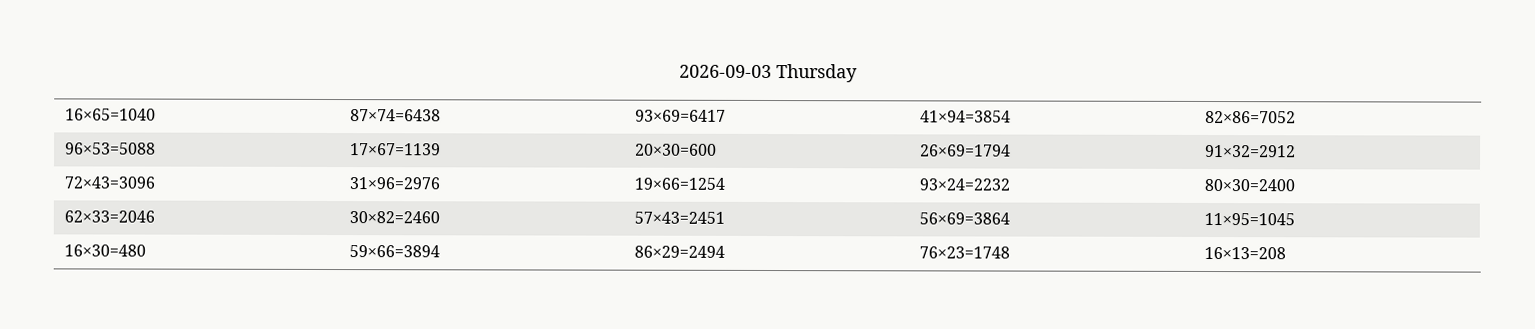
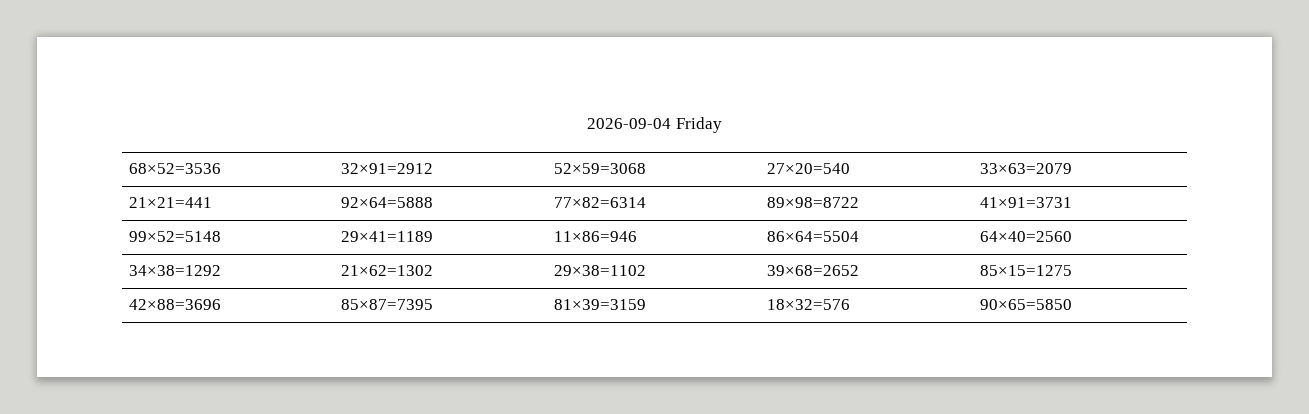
[679,64,858,83] [64,108,156,121] [349,109,441,122] [634,109,726,122] [919,110,1011,123] [1204,110,1296,124] [64,142,156,155] [349,143,441,156] [634,143,717,156] [919,144,1011,157] [1204,144,1296,158] [63,176,155,189] [348,177,440,190] [633,177,725,190] [918,178,1010,191] [1203,178,1295,192] [63,210,155,223] [348,211,440,224] [633,211,725,224] [918,212,1010,225] [1203,212,1295,226] [63,244,146,257] [348,245,440,258] [633,245,725,258] [918,246,1010,259] [1203,246,1286,260] 2026-09-03 Thursday // 16×65=1040 | 87×74=6438 | 93×69=6417 | 41×94=3854 | 82×86=7052 // 96×53=5088 | 17×67=1139 | 20×30=600 | 26×69=1794 | 91×32=2912 // 72×43=3096 | 31×96=2976 | 19×66=1254 | 93×24=2232 | 80×30=2400 // 62×33=2046 | 30×82=2460 | 57×43=2451 | 56×69=3864 | 11×95=1045 // 16×30=480 | 59×66=3894 | 86×29=2494 | 76×23=1748 | 16×13=208 -> [587,117,722,133] [128,163,221,174] [340,163,433,174] [553,163,646,174] [766,163,850,174] [979,163,1072,174] [128,197,212,208] [340,197,433,208] [553,197,646,208] [766,197,859,208] [979,197,1072,208] [128,231,221,242] [340,231,433,242] [553,231,637,242] [766,231,859,242] [979,231,1072,242] [128,265,221,276] [340,265,433,276] [553,265,646,276] [766,265,859,276] [979,265,1072,276] [128,299,221,310] [340,299,433,310] [553,299,646,310] [766,299,850,310] [979,299,1072,310] 2026-09-04 Friday // 68×52=3536 | 32×91=2912 | 52×59=3068 | 27×20=540 | 33×63=2079 // 21×21=441 | 92×64=5888 | 77×82=6314 | 89×98=8722 | 41×91=3731 // 99×52=5148 | 29×41=1189 | 11×86=946 | 86×64=5504 | 64×40=2560 // 34×38=1292 | 21×62=1302 | 29×38=1102 | 39×68=2652 | 85×15=1275 // 42×88=3696 | 85×87=7395 | 81×39=3159 | 18×32=576 | 90×65=5850

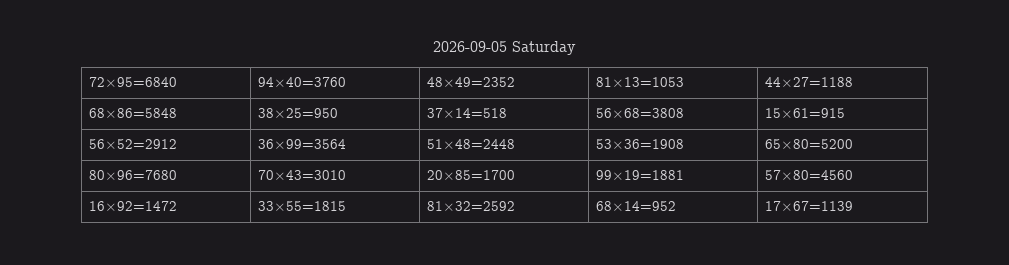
[587,117,722,133] [128,163,221,174] [340,163,433,174] [553,163,646,174] [766,163,850,174] [979,163,1072,174] [128,197,212,208] [340,197,433,208] [553,197,646,208] [766,197,859,208] [979,197,1072,208] [128,231,221,242] [340,231,433,242] [553,231,637,242] [766,231,859,242] [979,231,1072,242] [128,265,221,276] [340,265,433,276] [553,265,646,276] [766,265,859,276] [979,265,1072,276] [128,299,221,310] [340,299,433,310] [553,299,646,310] [766,299,850,310] [979,299,1072,310] 2026-09-04 Friday // 68×52=3536 | 32×91=2912 | 52×59=3068 | 27×20=540 | 33×63=2079 // 21×21=441 | 92×64=5888 | 77×82=6314 | 89×98=8722 | 41×91=3731 // 99×52=5148 | 29×41=1189 | 11×86=946 | 86×64=5504 | 64×40=2560 // 34×38=1292 | 21×62=1302 | 29×38=1102 | 39×68=2652 | 85×15=1275 // 42×88=3696 | 85×87=7395 | 81×39=3159 | 18×32=576 | 90×65=5850 -> [433,41,576,55] [89,77,178,87] [258,77,347,87] [427,77,516,87] [596,77,685,87] [765,77,854,87] [89,108,178,118] [258,108,339,118] [427,108,508,118] [596,108,685,118] [765,108,846,118] [89,139,178,149] [258,139,347,149] [427,139,516,149] [596,139,685,149] [765,139,854,149] [89,170,178,180] [258,170,347,180] [427,170,516,180] [596,170,685,180] [765,170,854,180] [89,201,178,211] [258,201,347,211] [427,201,516,211] [596,201,677,211] [765,201,854,211] 2026-09-05 Saturday // 72×95=6840 | 94×40=3760 | 48×49=2352 | 81×13=1053 | 44×27=1188 // 68×86=5848 | 38×25=950 | 37×14=518 | 56×68=3808 | 15×61=915 // 56×52=2912 | 36×99=3564 | 51×48=2448 | 53×36=1908 | 65×80=5200 // 80×96=7680 | 70×43=3010 | 20×85=1700 | 99×19=1881 | 57×80=4560 // 16×92=1472 | 33×55=1815 | 81×32=2592 | 68×14=952 | 17×67=1139

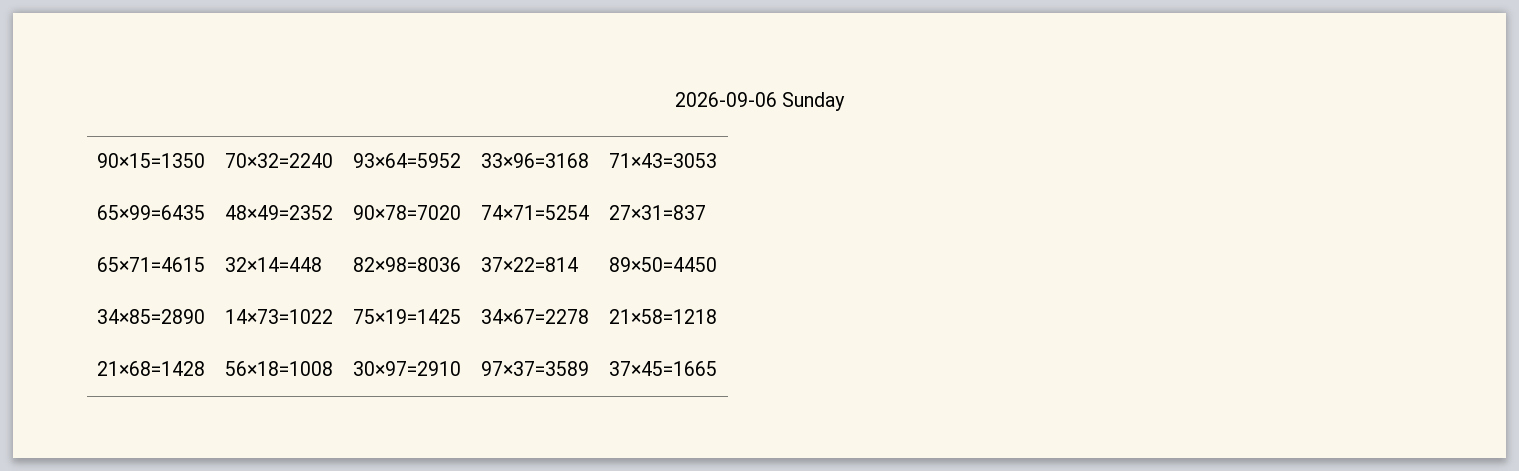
[433,41,576,55] [89,77,178,87] [258,77,347,87] [427,77,516,87] [596,77,685,87] [765,77,854,87] [89,108,178,118] [258,108,339,118] [427,108,508,118] [596,108,685,118] [765,108,846,118] [89,139,178,149] [258,139,347,149] [427,139,516,149] [596,139,685,149] [765,139,854,149] [89,170,178,180] [258,170,347,180] [427,170,516,180] [596,170,685,180] [765,170,854,180] [89,201,178,211] [258,201,347,211] [427,201,516,211] [596,201,677,211] [765,201,854,211] 2026-09-05 Saturday // 72×95=6840 | 94×40=3760 | 48×49=2352 | 81×13=1053 | 44×27=1188 // 68×86=5848 | 38×25=950 | 37×14=518 | 56×68=3808 | 15×61=915 // 56×52=2912 | 36×99=3564 | 51×48=2448 | 53×36=1908 | 65×80=5200 // 80×96=7680 | 70×43=3010 | 20×85=1700 | 99×19=1881 | 57×80=4560 // 16×92=1472 | 33×55=1815 | 81×32=2592 | 68×14=952 | 17×67=1139 -> [674,92,846,111] [96,153,205,168] [224,153,333,168] [352,153,461,168] [480,153,589,168] [608,153,717,168] [96,205,205,220] [224,205,333,220] [352,205,461,220] [480,205,589,220] [608,205,706,220] [96,257,205,272] [224,257,322,272] [352,257,461,272] [480,257,578,272] [608,257,717,272] [96,309,205,324] [224,309,333,324] [352,309,461,324] [480,309,589,324] [608,309,717,324] [96,361,205,376] [224,361,333,376] [352,361,461,376] [480,361,589,376] [608,361,717,376] 2026-09-06 Sunday // 90×15=1350 | 70×32=2240 | 93×64=5952 | 33×96=3168 | 71×43=3053 // 65×99=6435 | 48×49=2352 | 90×78=7020 | 74×71=5254 | 27×31=837 // 65×71=4615 | 32×14=448 | 82×98=8036 | 37×22=814 | 89×50=4450 // 34×85=2890 | 14×73=1022 | 75×19=1425 | 34×67=2278 | 21×58=1218 // 21×68=1428 | 56×18=1008 | 30×97=2910 | 97×37=3589 | 37×45=1665

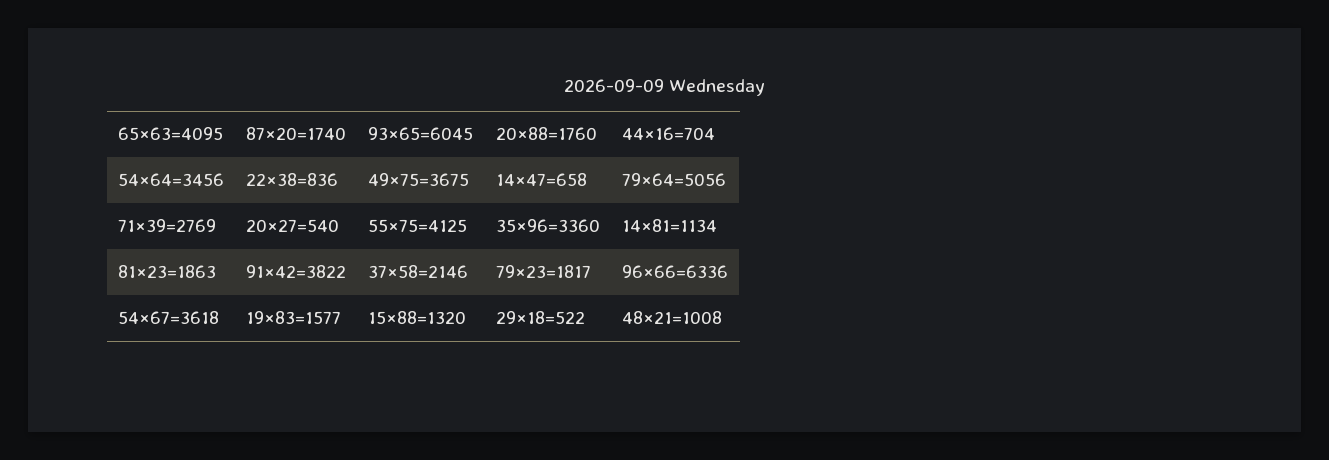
[674,92,846,111] [96,153,205,168] [224,153,333,168] [352,153,461,168] [480,153,589,168] [608,153,717,168] [96,205,205,220] [224,205,333,220] [352,205,461,220] [480,205,589,220] [608,205,706,220] [96,257,205,272] [224,257,322,272] [352,257,461,272] [480,257,578,272] [608,257,717,272] [96,309,205,324] [224,309,333,324] [352,309,461,324] [480,309,589,324] [608,309,717,324] [96,361,205,376] [224,361,333,376] [352,361,461,376] [480,361,589,376] [608,361,717,376] 2026-09-06 Sunday // 90×15=1350 | 70×32=2240 | 93×64=5952 | 33×96=3168 | 71×43=3053 // 65×99=6435 | 48×49=2352 | 90×78=7020 | 74×71=5254 | 27×31=837 // 65×71=4615 | 32×14=448 | 82×98=8036 | 37×22=814 | 89×50=4450 // 34×85=2890 | 14×73=1022 | 75×19=1425 | 34×67=2278 | 21×58=1218 // 21×68=1428 | 56×18=1008 | 30×97=2910 | 97×37=3589 | 37×45=1665 -> [563,79,766,96] [117,127,223,140] [245,127,346,140] [367,127,473,140] [495,127,597,140] [621,127,715,140] [117,173,224,186] [245,173,338,186] [367,173,469,186] [495,173,587,186] [621,173,726,186] [117,219,216,232] [245,219,339,232] [367,219,467,232] [495,219,600,232] [621,219,717,232] [117,265,216,278] [245,265,346,278] [367,265,468,278] [495,265,591,278] [621,265,728,278] [117,311,219,324] [245,311,341,324] [367,311,466,324] [495,311,585,324] [621,311,722,324] 2026-09-09 Wednesday // 65×63=4095 | 87×20=1740 | 93×65=6045 | 20×88=1760 | 44×16=704 // 54×64=3456 | 22×38=836 | 49×75=3675 | 14×47=658 | 79×64=5056 // 71×39=2769 | 20×27=540 | 55×75=4125 | 35×96=3360 | 14×81=1134 // 81×23=1863 | 91×42=3822 | 37×58=2146 | 79×23=1817 | 96×66=6336 // 54×67=3618 | 19×83=1577 | 15×88=1320 | 29×18=522 | 48×21=1008

